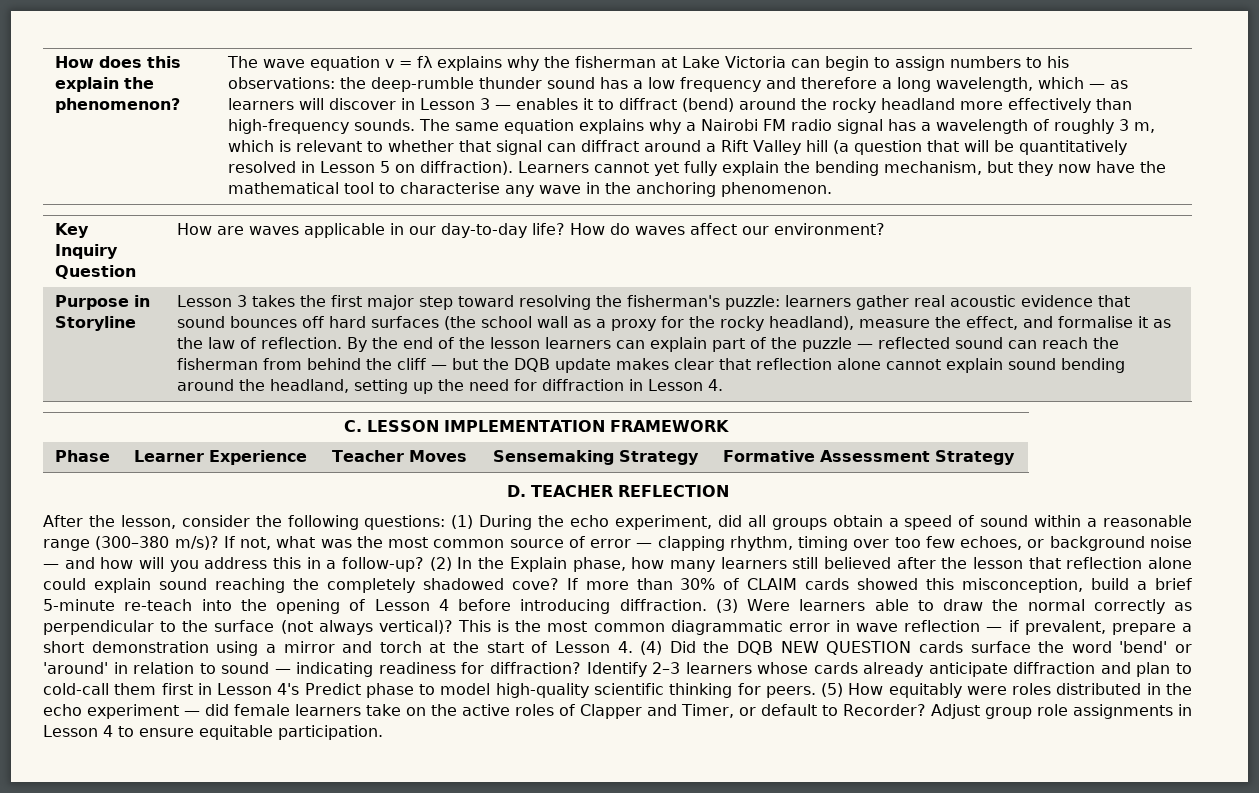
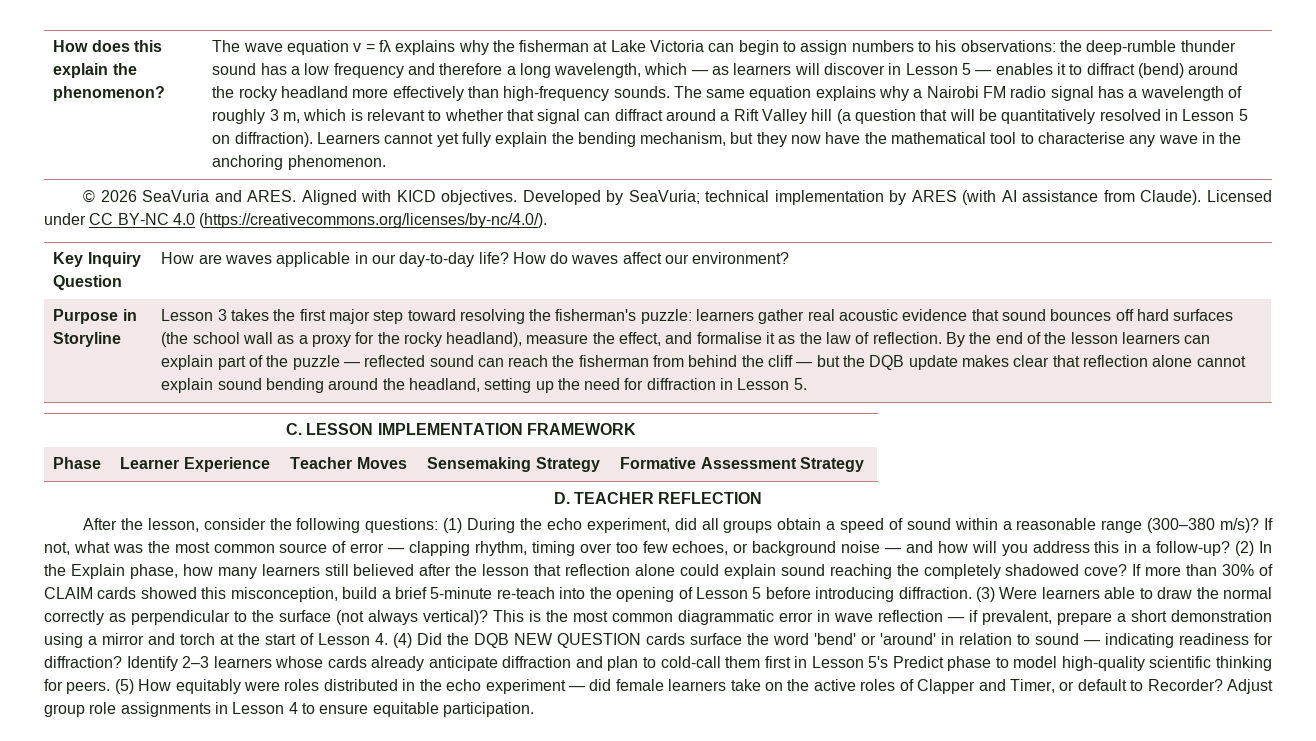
[479,98,490,110] 3 -> [962,63,972,75] 5
(832, 189) none -> [83,190,1273,205] [44,213,548,228] // © 2026 SeaVuria and ARES. Aligned with KICD objectives. Developed by SeaVuria; technical implementation by ARES (with AI assistance from Claude). Licensed under CC BY-NC 4.0 (https://creativecommons.org/licenses/by-nc/4.0/).
[707,379,723,391] 4. -> [793,378,807,390] 5.
[438,599,449,611] 4 -> [752,587,762,599] 5
[277,683,300,695] 4's -> [868,656,889,668] 5's

